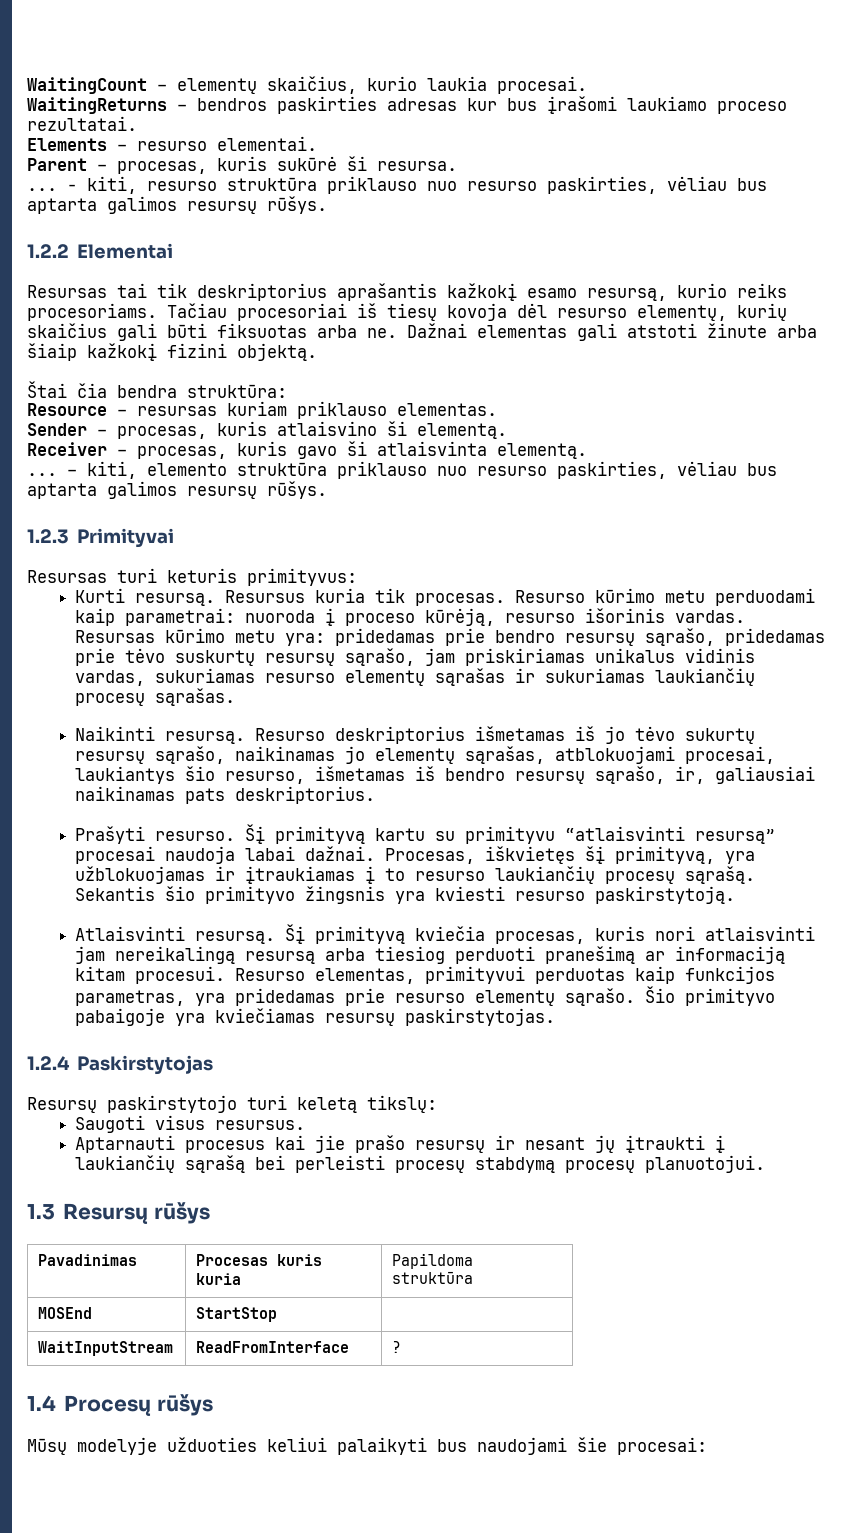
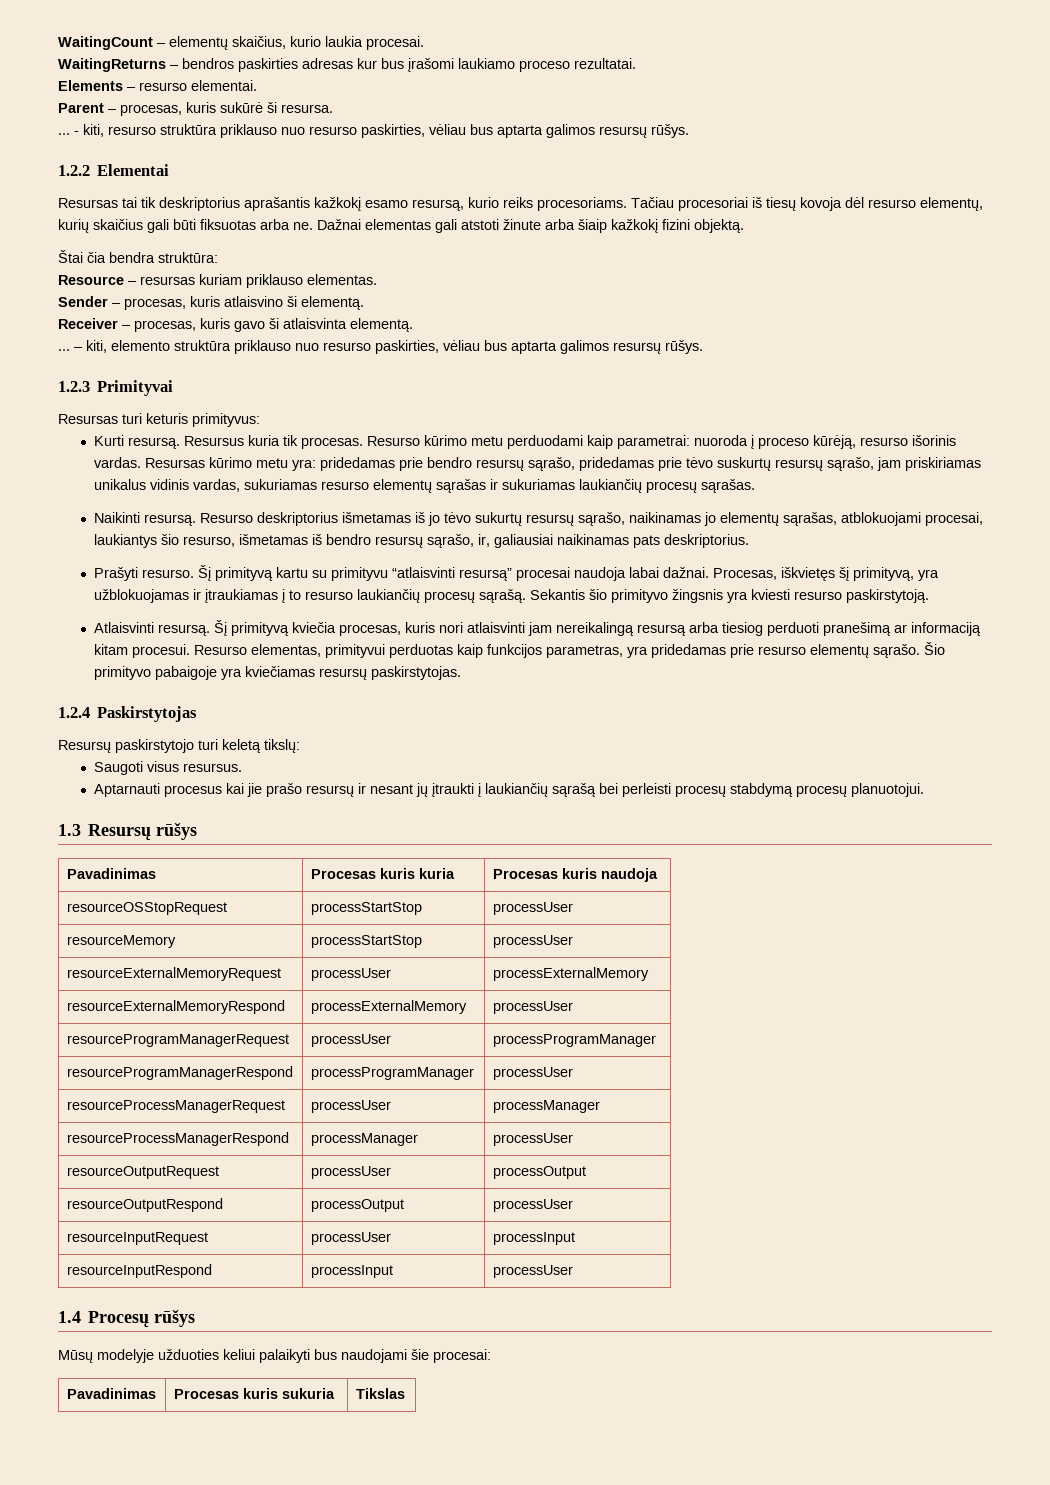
[392,1253,474,1269] [392,1271,474,1284] [38,1307,93,1319] [196,1307,278,1322] [38,1341,174,1356] [196,1341,350,1353] [392,1341,402,1353] Papildoma struktūra // MOSEnd | StartStop | // WaitInputStream | ReadFromInterface | ? -> [492,868,658,882] [66,902,227,915] [310,902,422,915] [492,902,573,915] [66,935,176,948] [310,935,422,948] [492,935,573,948] [66,967,281,981] [310,968,391,981] [492,967,649,981] [66,1000,285,1014] [310,1000,467,1014] [492,1001,573,1014] [66,1034,289,1047] [310,1034,391,1047] [492,1034,656,1047] [66,1066,293,1080] [310,1067,474,1080] [492,1067,573,1080] [66,1100,285,1113] [310,1100,391,1113] [492,1100,600,1113] [66,1132,289,1146] [310,1133,418,1146] [492,1133,573,1146] [66,1166,219,1179] [310,1166,391,1179] [492,1166,586,1179] [66,1198,223,1212] [310,1199,404,1212] [492,1199,573,1212] [66,1232,208,1245] [310,1232,391,1245] [492,1232,575,1245] [66,1264,212,1278] [310,1265,393,1278] [492,1265,573,1278] Procesas kuris naudoja // resourceOSStopRequest | processStartStop | processUser // resourceMemory | processStartStop | processUser // resourceExternalMemoryRequest | processUser | processExternalMemory // resourceExternalMemoryRespond | processExternalMemory | processUser // resourceProgramManagerRequest | processUser | processProgramManager // resourceProgramManagerRespond | processProgramManager | processUser // resourceProcessManagerRequest | processUser | processManager // resourceProcessManagerRespond | processManager | processUser // resourceOutputRequest | processUser | processOutput // resourceOutputRespond | processOutput | processUser // resourceInputRequest | processUser | processInput // resourceInputRespond | processInput | processUser
(707, 1446) none -> [66,1388,156,1399] [173,1388,335,1399] [355,1388,405,1399] // Pavadinimas | Procesas kuris sukuria | Tikslas

